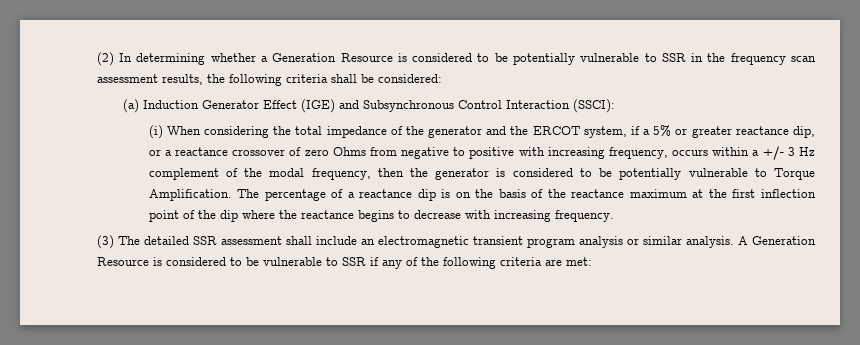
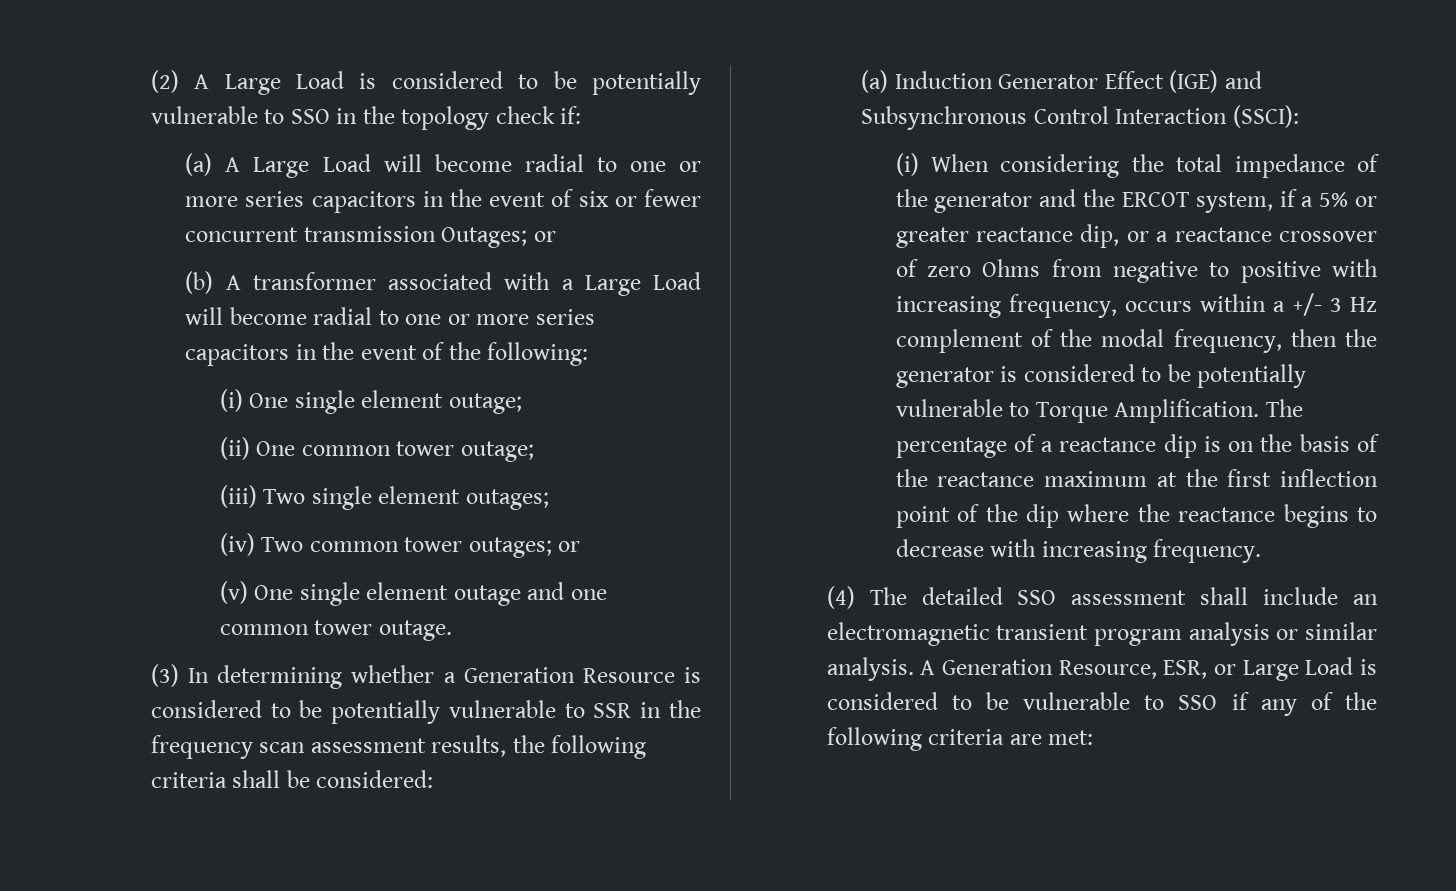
(114, 59) none -> [194,71,701,95] [150,106,582,130] [185,153,701,178] [185,189,701,213] [185,226,556,248] [185,271,701,296] [185,307,595,325] [185,342,589,366] [219,389,522,414] [219,437,534,462] [219,485,549,510] [219,533,581,558] [219,581,607,606] [219,620,452,641] [150,664,179,687] A Large Load is considered to be potentially vulnerable to SSO in the topology check if: // (a) A Large Load will become radial to one or more series capacitors in the event of six or fewer concurrent transmission Outages; or // (b) A transformer associated with a Large Load will become radial to one or more series capacitors in the event of the following: // (i) One single element outage; // (ii) One common tower outage; // (iii) Two single element outages; // (iv) Two common tower outages; or // (v) One single element outage and one common tower outage. // (3)
[96,235,114,249] (3) -> [826,586,855,609] (4)
[192,236,217,245] SSR -> [1017,590,1057,605] SSO
[96,257,149,266] Resource -> [1058,657,1354,681] Resource, ESR, or Large Load
[341,257,366,266] SSR -> [1178,695,1218,710] SSO

